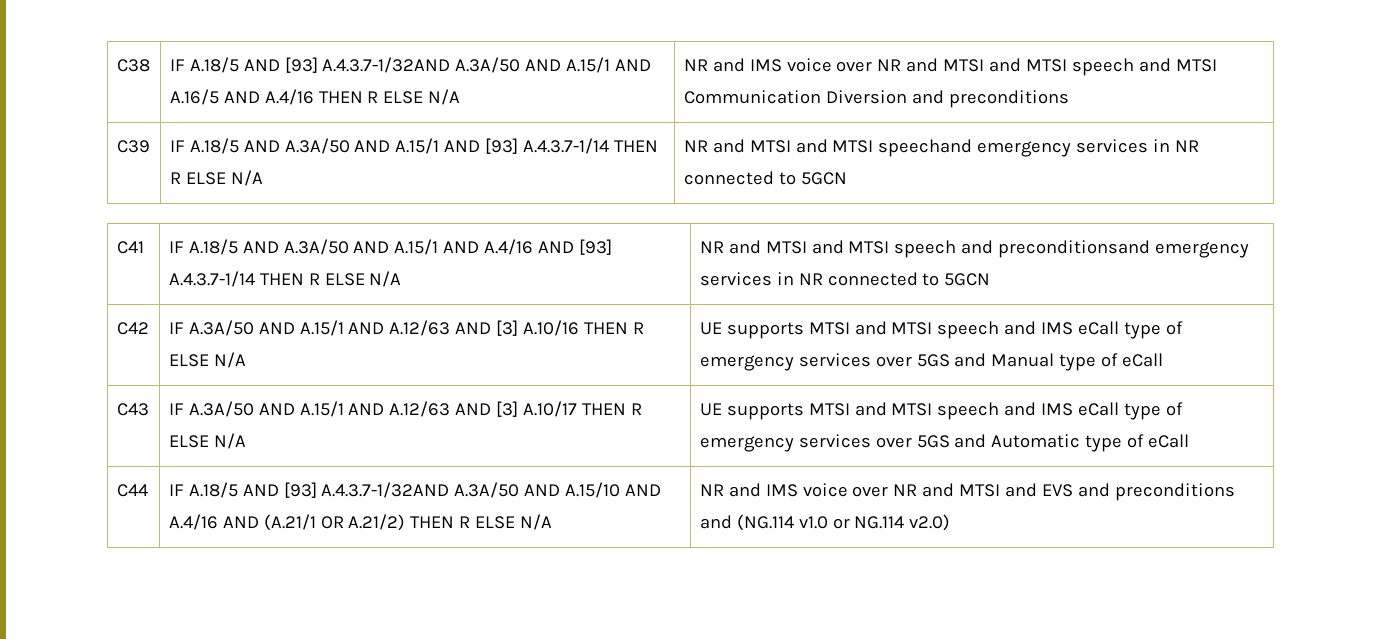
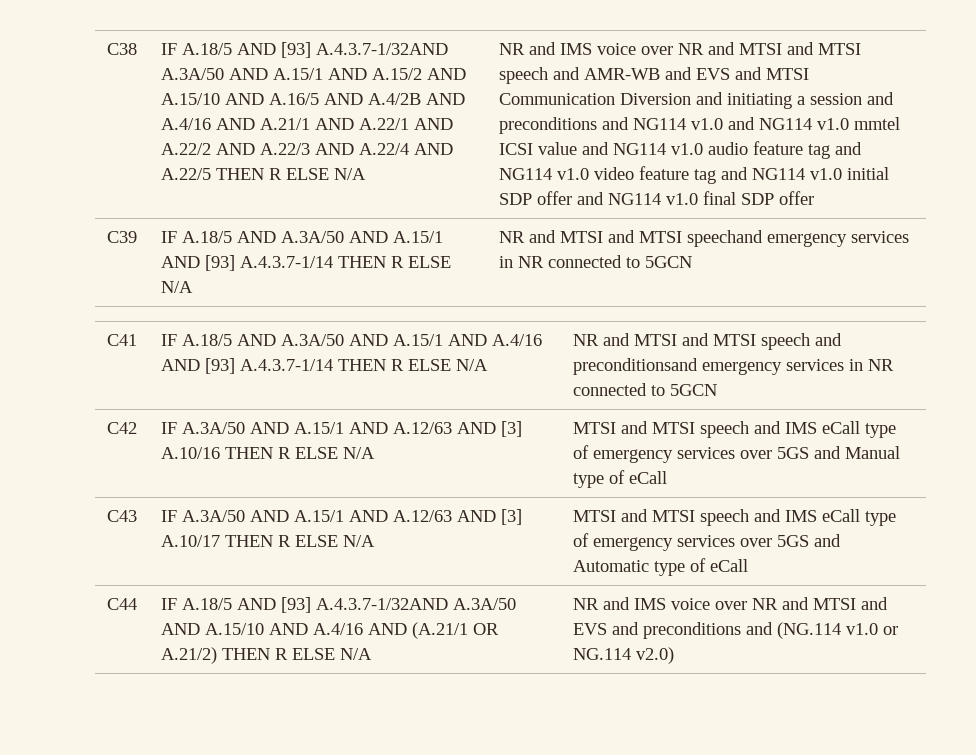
[169,89,314,105] A.16/5 AND A.4/16 -> [371,68,466,80] [160,93,465,105] [160,118,453,130] [160,143,453,155] [160,168,211,180] A.15/2 AND A.15/10 AND A.16/5 AND A.4/2B AND A.4/16 AND A.21/1 AND A.22/1 AND A.22/2 AND A.22/3 AND A.22/4 AND A.22/5
[1176,59,1218,72] [683,90,1069,108] MTSI Communication Diversion and preconditions -> [583,67,809,80] [498,92,894,109] [498,117,900,134] [498,141,862,159] [498,166,889,184] [498,191,814,205] AMR-WB and EVS and MTSI Communication Diversion and initiating a session and preconditions and NG114 v1.0 and NG114 v1.0 mmtel ICSI value and NG114 v1.0 audio feature tag and NG114 v1.0 video feature tag and NG114 v1.0 initial SDP offer and NG114 v1.0 final SDP offer
[699,322,804,339] UE supports -> (375, 453) none
[699,403,804,420] UE supports -> (375, 541) none

